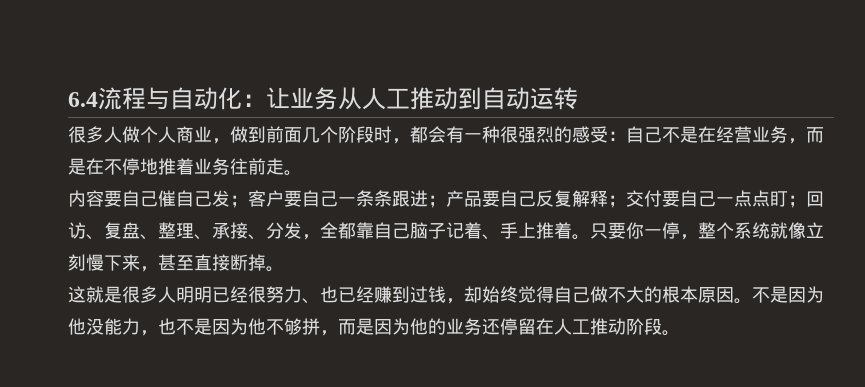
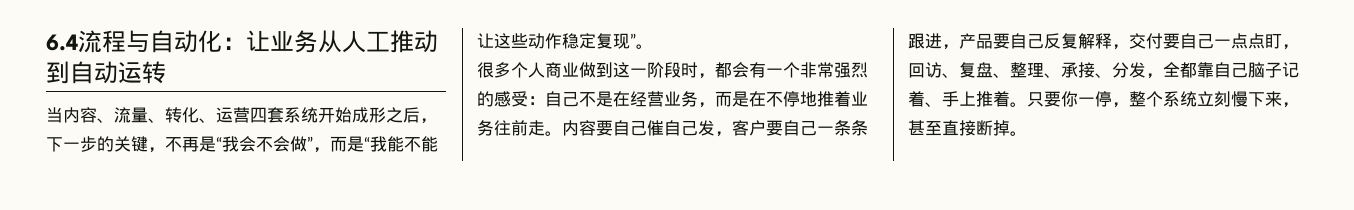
[68,126,140,143] // 很多人做 -> [46,107,437,124] [46,136,438,153] [477,33,653,49] [477,62,511,78] // 当内容、流量、转化、运营四套系统开始成形之后，下一步的关键，不再是“我会不会做”，而是“我能不能让这些动作稳定复现”。 // 很多
[212,126,338,144] ，做到前面几个 -> [579,62,647,78] 做到这一
[482,126,518,143] 种很 -> [783,62,834,78] 个非常
(302, 173) // -> (562, 133) none
[230,195,248,208] ； -> [715,131,732,137] ，
[428,195,446,208] ； -> [942,44,959,50] ，
[608,195,626,208] ； -> [1112,44,1129,50] ，
[788,195,806,208] ； -> [1282,44,1299,50] ，
[770,222,806,239] 就像 -> (1197, 99) none
[68,286,824,304] [68,318,680,336] // 这就是很多人明明已经很努力、也已经赚到过钱，却始终觉得自己做不大的根本原因。不是因为他没能力，也不是因为他不够拼，而是因为他的业务还停留在人工推动阶段。 -> (1027, 133) none

